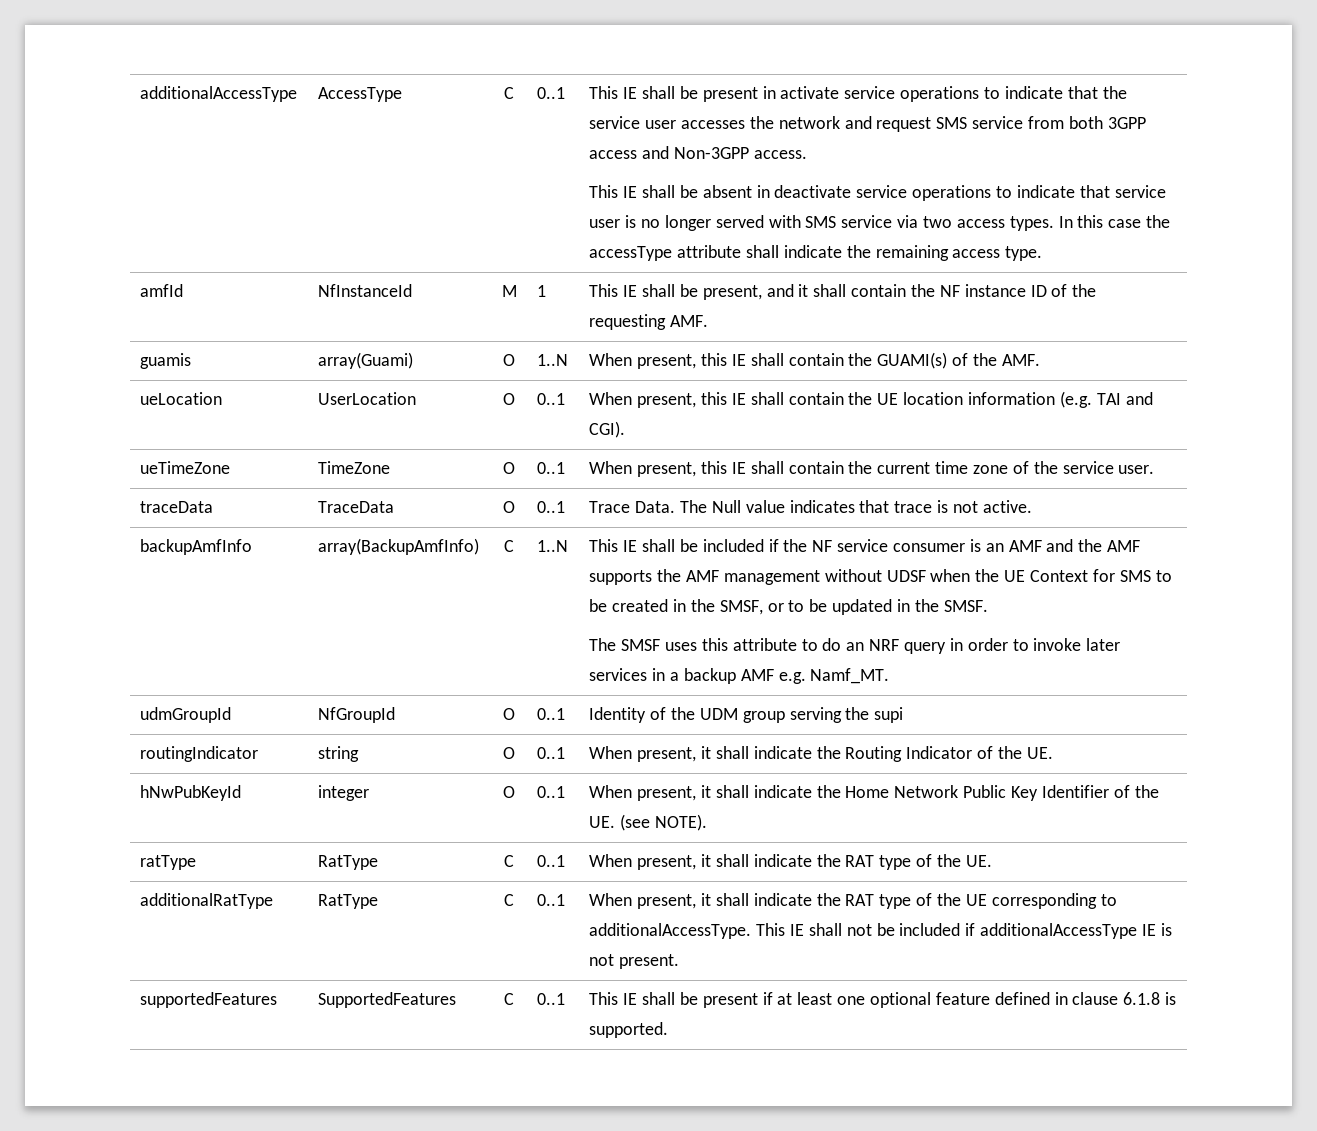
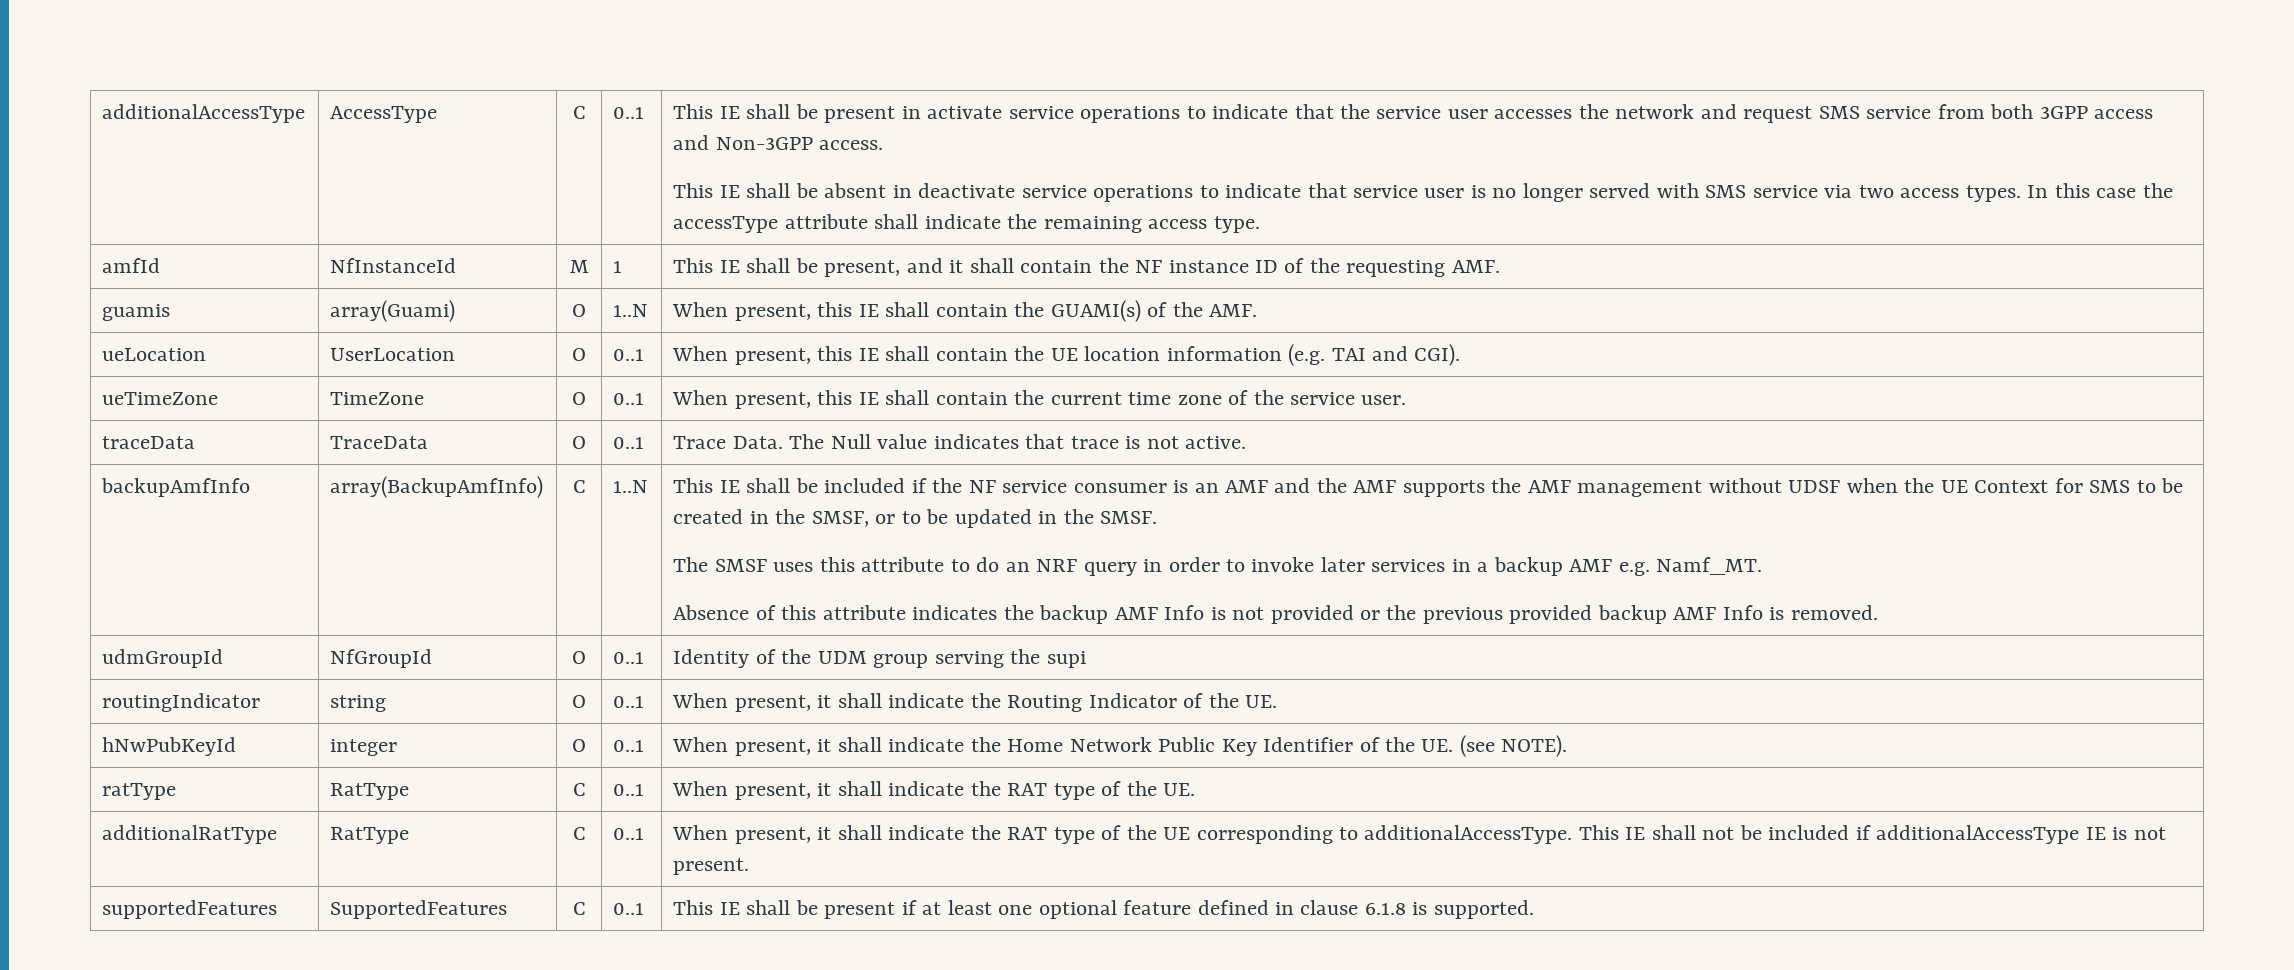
(890, 676) none -> [673,605,1878,624] // Absence of this attribute indicates the backup AMF Info is not provided or the previous provided backup AMF Info is removed.

